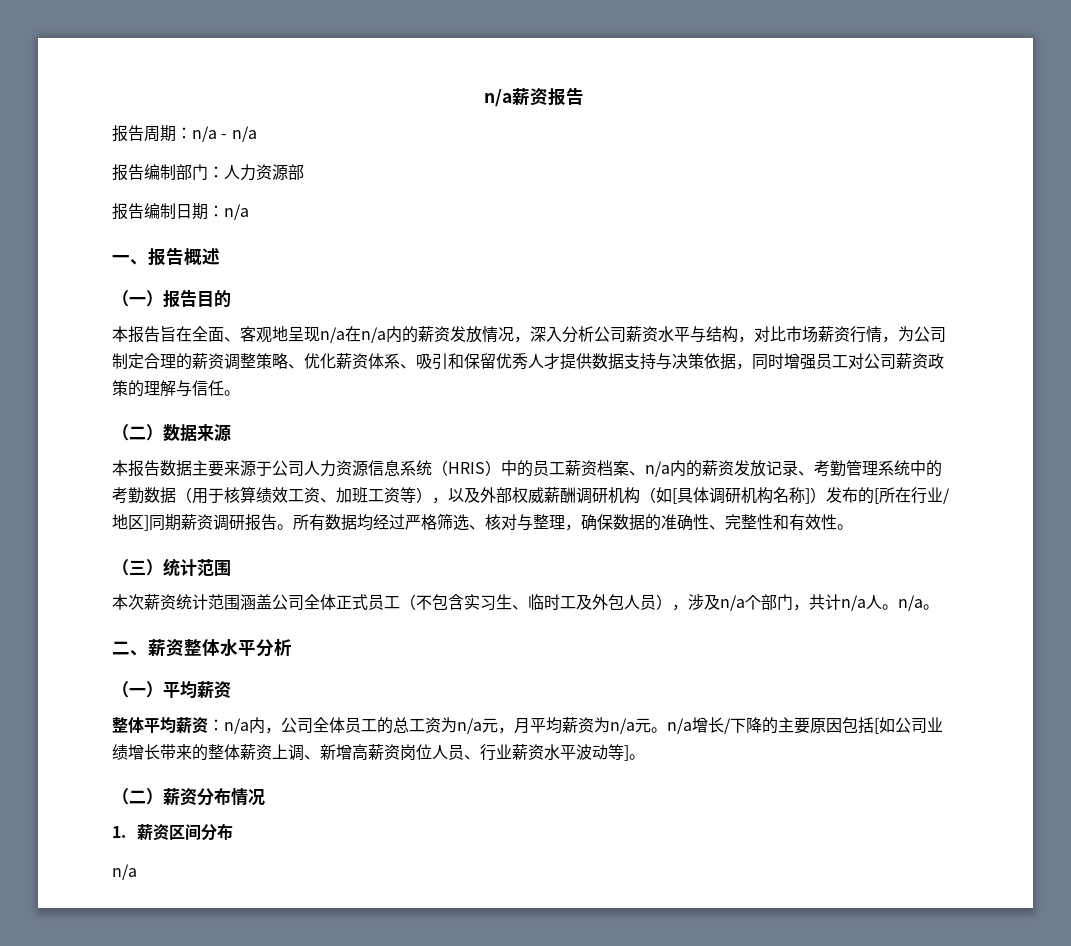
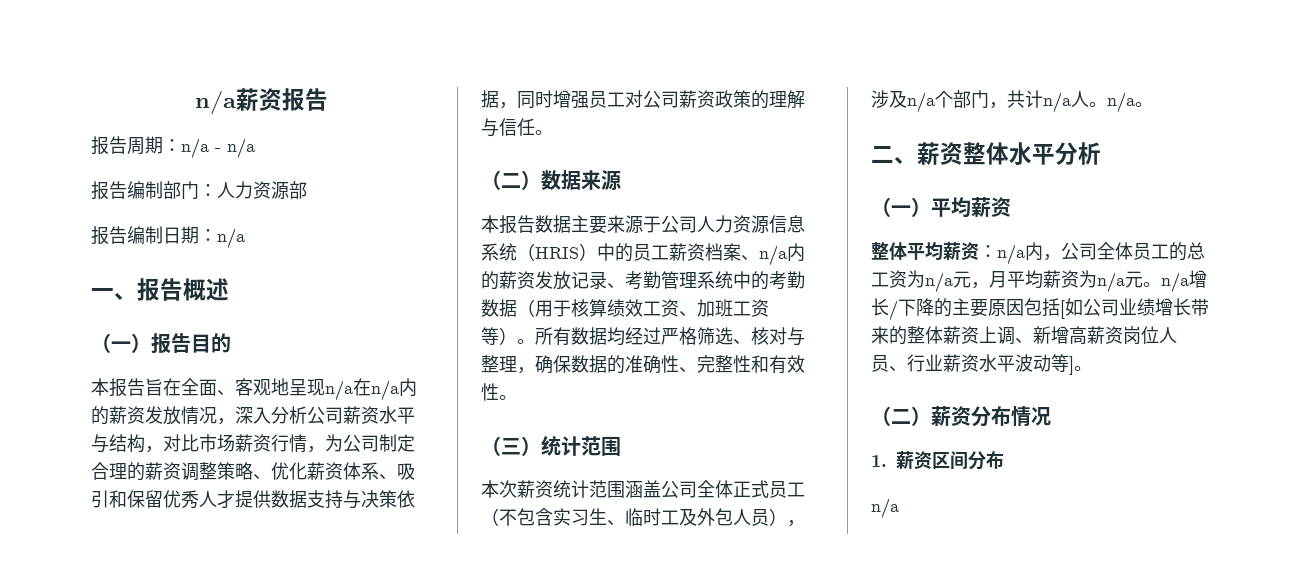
[432,487,950,504] [112,514,277,531] ，以及外部权威薪酬调研机构（如[具体调研机构名称]）发布的[所在行业/地区]同期薪资调研报告 -> (517, 336) none

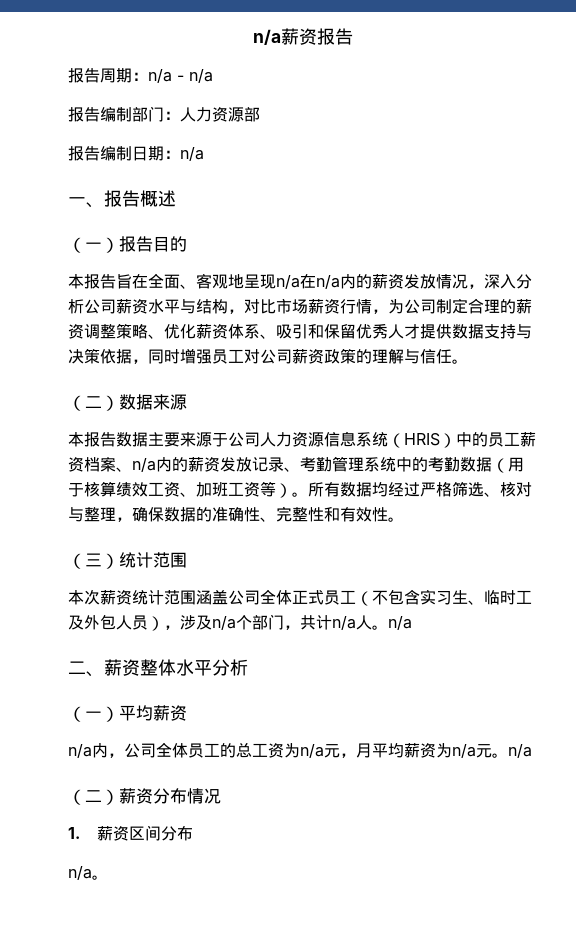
[1135,102,1153,107] 。 -> (412, 623) none
[871,242,997,261] 整体平均薪资： -> (187, 713) none
[1189,270,1207,288] [871,298,1209,321] [871,326,1177,345] [871,354,1092,375] 增长/下降的主要原因包括[如公司业绩增长带来的整体薪资上调、新增高薪资岗位人员、行业薪资水平波动等]。 -> (532, 751) none
(899, 508) none -> [92,875,108,880] 。

